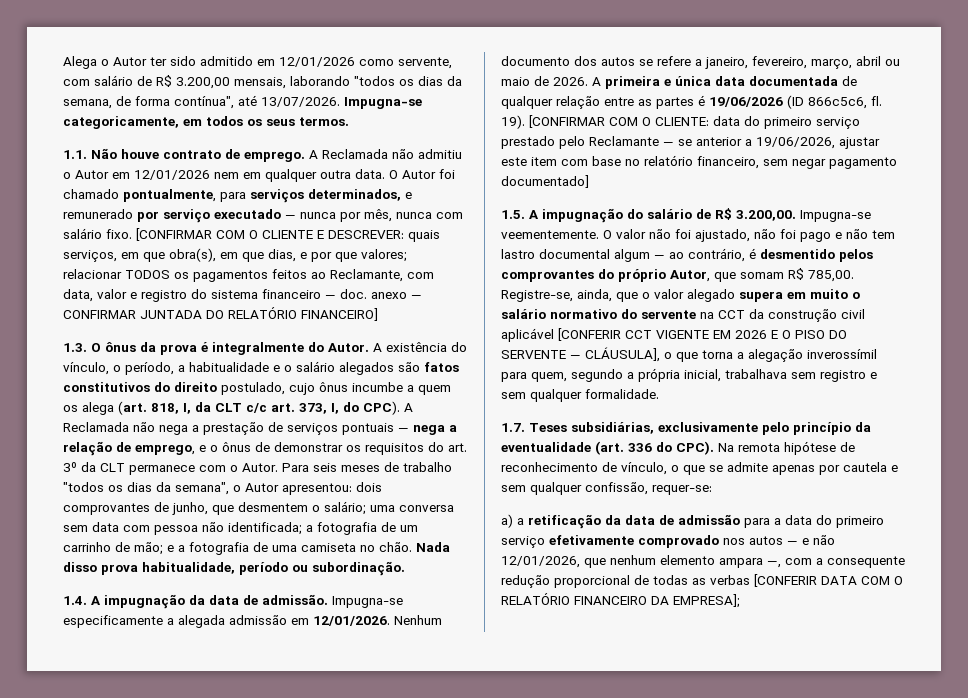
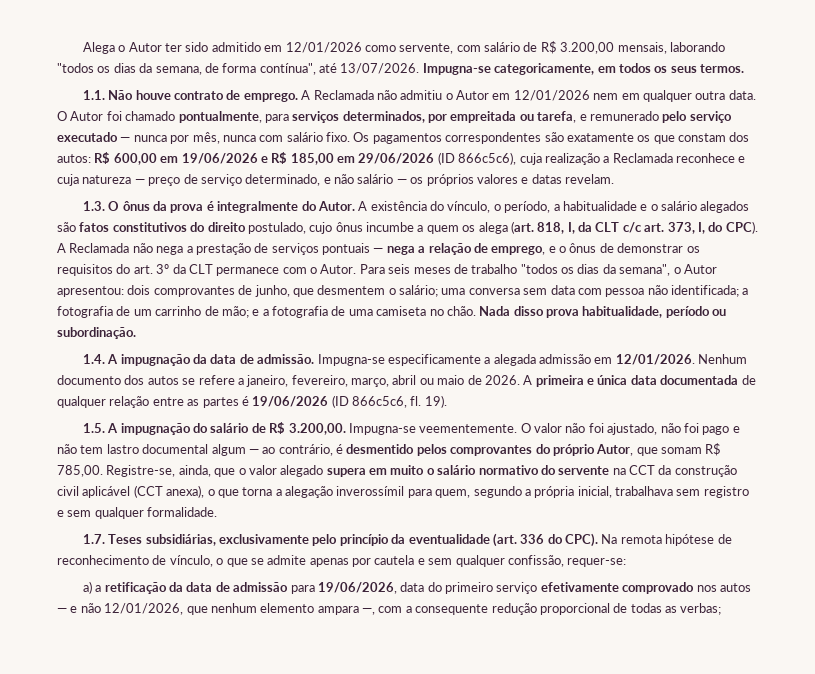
(401, 195) none -> [428,111,577,123] por empreitada ou tarefa,
[137,211,159,222] por -> [662,111,688,123] pelo
[136,228,440,242] [63,248,407,262] [63,269,434,282] [63,289,422,302] [63,307,378,321] [CONFIRMAR COM O CLIENTE E DESCREVER: quais serviços, em que obra(s), em que dias, e por que valores; relacionar TODOS os pagamentos feitos ao Reclamante, com data, valor e registro do sistema financeiro — doc. anexo — CONFIRMAR JUNTADA DO RELATÓRIO FINANCEIRO] -> [353,132,750,144] [57,152,746,165] [57,174,614,186] Os pagamentos correspondentes são exatamente os que constam dos autos: R$ 600,00 em 19/06/2026 e R$ 185,00 em 29/06/2026 (ID 866c5c6), cuja realização a Reclamada reconhece e cuja natureza — preço de serviço determinado, e não salário — os próprios valores e datas revelam.
[529,115,860,129] [501,136,880,149] [501,155,897,169] [501,175,589,188] [CONFIRMAR COM O CLIENTE: data do primeiro serviço prestado pelo Reclamante — se anterior a 19/06/2026, ajustar este item com base no relatório financeiro, sem negar pagamento documentado] -> (447, 401) none
[558,328,847,341] [501,347,660,362] [CONFERIR CCT VIGENTE EM 2026 E O PISO DO SERVENTE — CLÁUSULA], -> [133,485,205,498] (CCT anexa),
[774,518,781,525] a -> [317,582,397,594] 19/06/2026,
[710,574,903,587] [501,593,740,608] verbas [CONFERIR DATA COM O RELATÓRIO FINANCEIRO DA EMPRESA]; -> [680,603,722,615] verbas;

